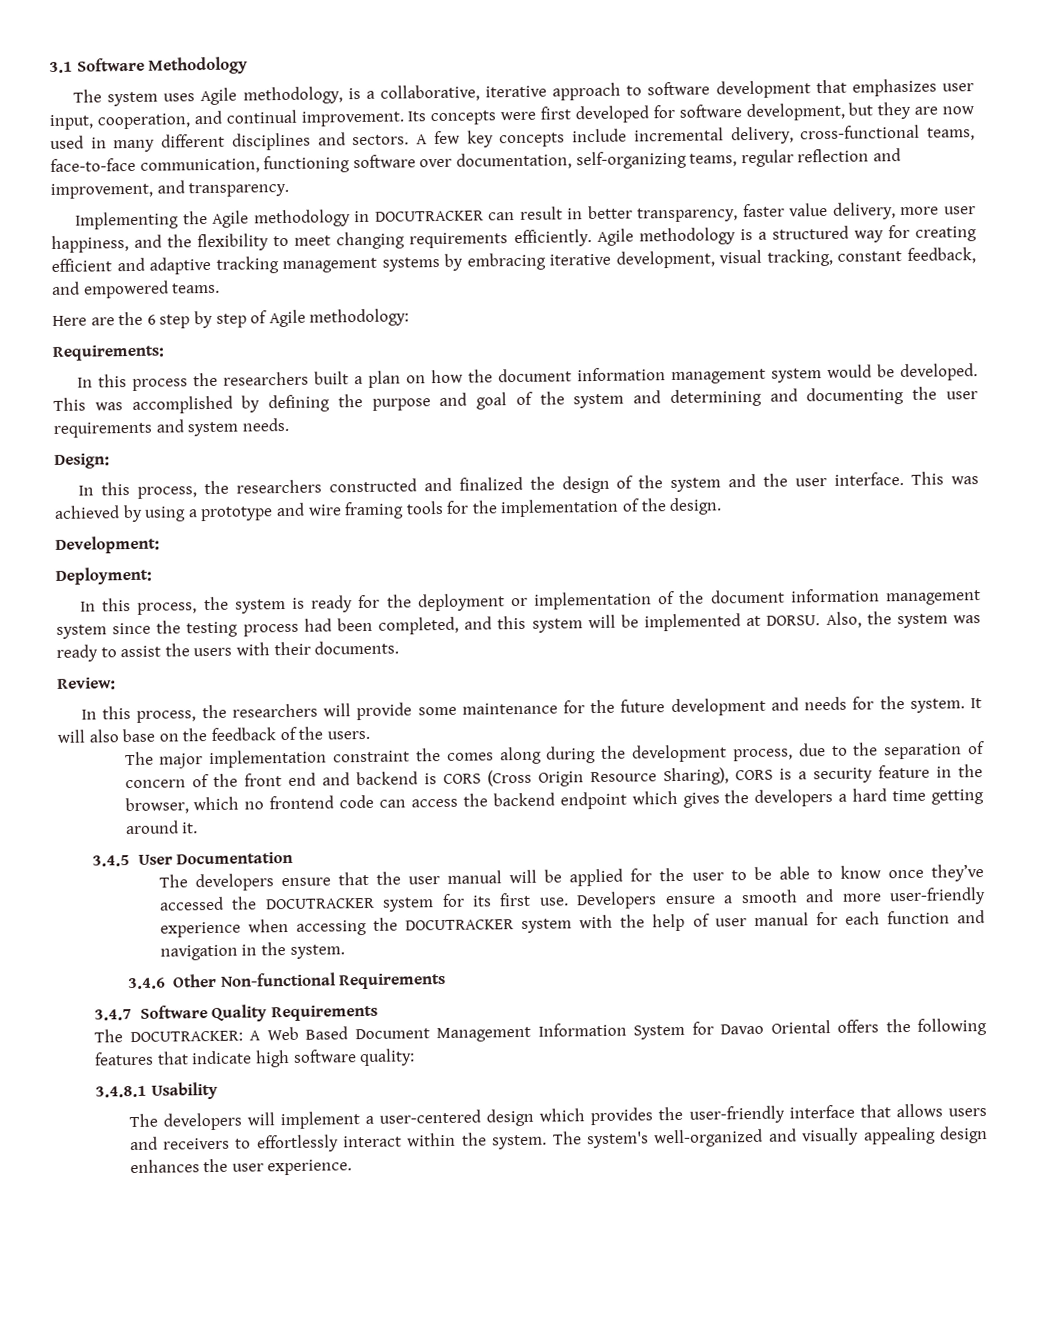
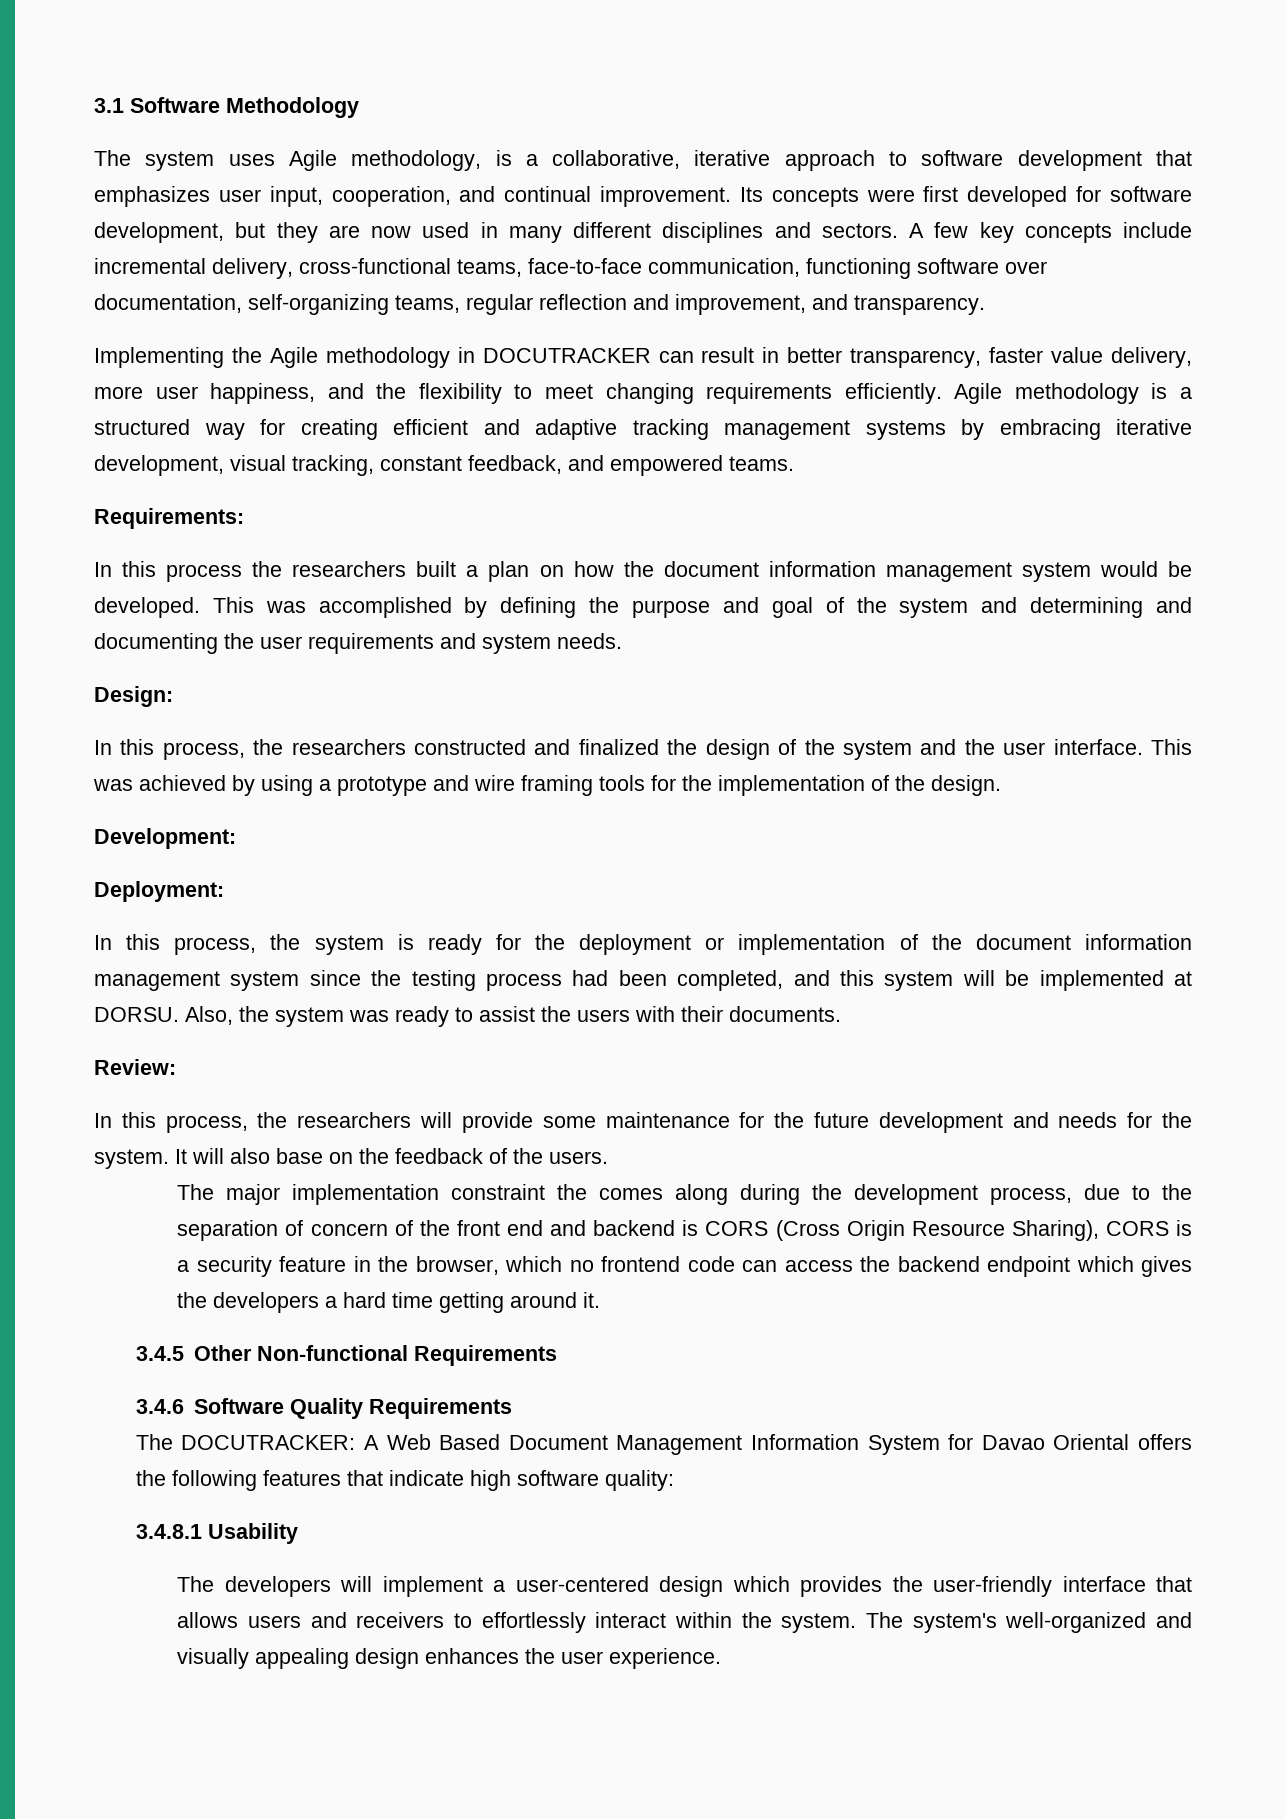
[52,308,410,329] // Here are the 6 step by step of Agile methodology: -> (794, 463) none
[137,851,294,865] [158,864,985,892] [158,886,987,912] [159,909,986,938] [159,942,345,961] [126,977,166,990] User Documentation // The developers ensure that the user manual will be applied for the user to be able to know once they’ve accessed the DOCUTRACKER system for its first use. Developers ensure a smooth and more user-friendly experience when accessing the DOCUTRACKER system with the help of user manual for each function and navigation in the system. // 3.4.6 -> (184, 1353) none
[94,1009,133,1021] 3.4.7 -> [135,1399,184,1414] 3.4.6

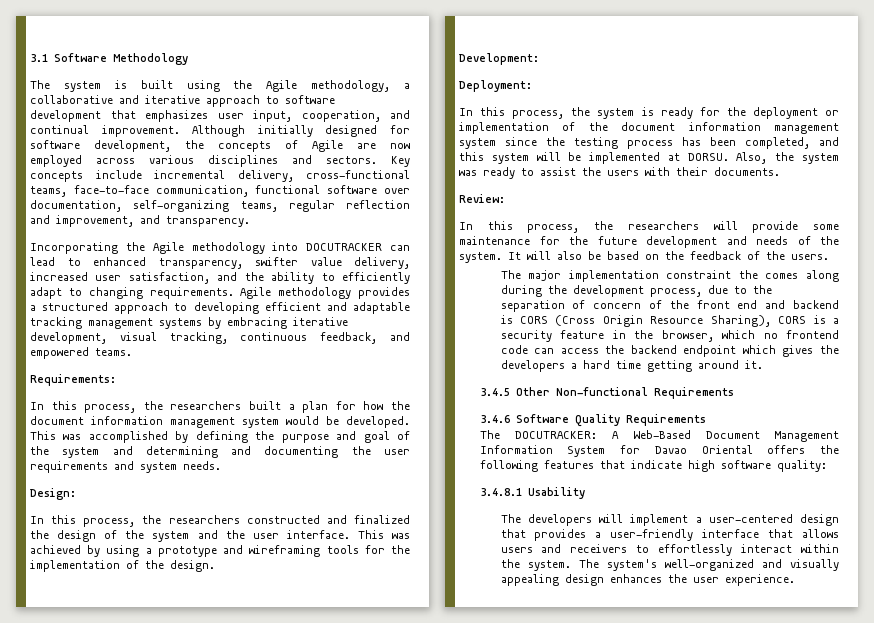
[228,150,681,171] uses Agile methodology, is a collaborative, -> [114,80,410,92] [30,95,139,104] is built using the Agile methodology, a collaborative and
[739,186,1192,207] [94,222,1014,243] Its concepts were first developed for software development, but they are now used in many different disciplines and sectors. A few key -> [192,125,410,137] [30,140,410,152] [30,155,410,167] Although initially designed for software development, the concepts of Agile are now employed across various disciplines and sectors. Key
[806,258,911,279] functioning -> [255,185,321,194] functional
[94,347,224,368] Implementing -> [30,242,118,254] Incorporating
[457,347,475,363] in -> [272,242,299,251] into
[701,347,1192,368] [94,383,1168,404] result in better transparency, faster value delivery, more user happiness, and the flexibility to meet changing requirements efficiently. Agile methodology is -> [30,257,410,269] [30,272,410,284] [30,287,410,299] lead to enhanced transparency, swifter value delivery, increased user satisfaction, and the ability to efficiently adapt to changing requirements. Agile methodology provides
[204,419,378,440] way for creating -> [114,302,259,314] approach to developing
[535,419,617,440] adaptive -> [353,302,410,314] adaptable
[380,456,462,471] constant -> [240,332,308,341] continuous
[166,564,243,582] process -> [84,404,137,413] process,
[539,565,564,577] on -> [335,401,356,410] for
[474,775,593,796] wire framing -> [249,545,321,557] wireframing
[572,970,609,986] had -> [682,137,701,146] has
[1127,1112,1153,1128] for -> [797,236,811,245] of
[276,1148,323,1164] base -> [588,251,639,260] be based
[386,1434,501,1450] Web Based -> [633,430,691,439] Web-Based
[732,1576,923,1597] which provides the -> [500,529,602,541] that provides a

